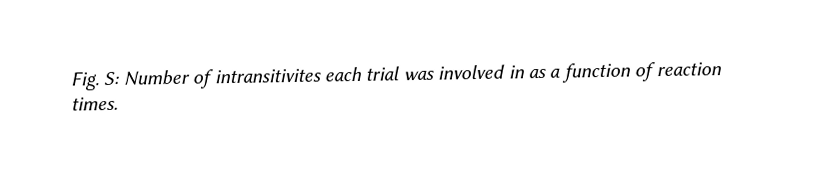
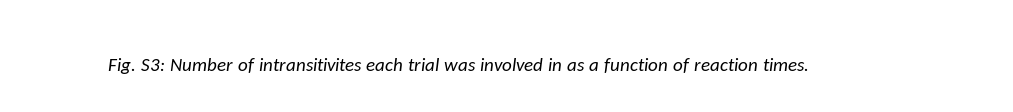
[103,71,120,86] S: -> [141,59,166,71] S3:

